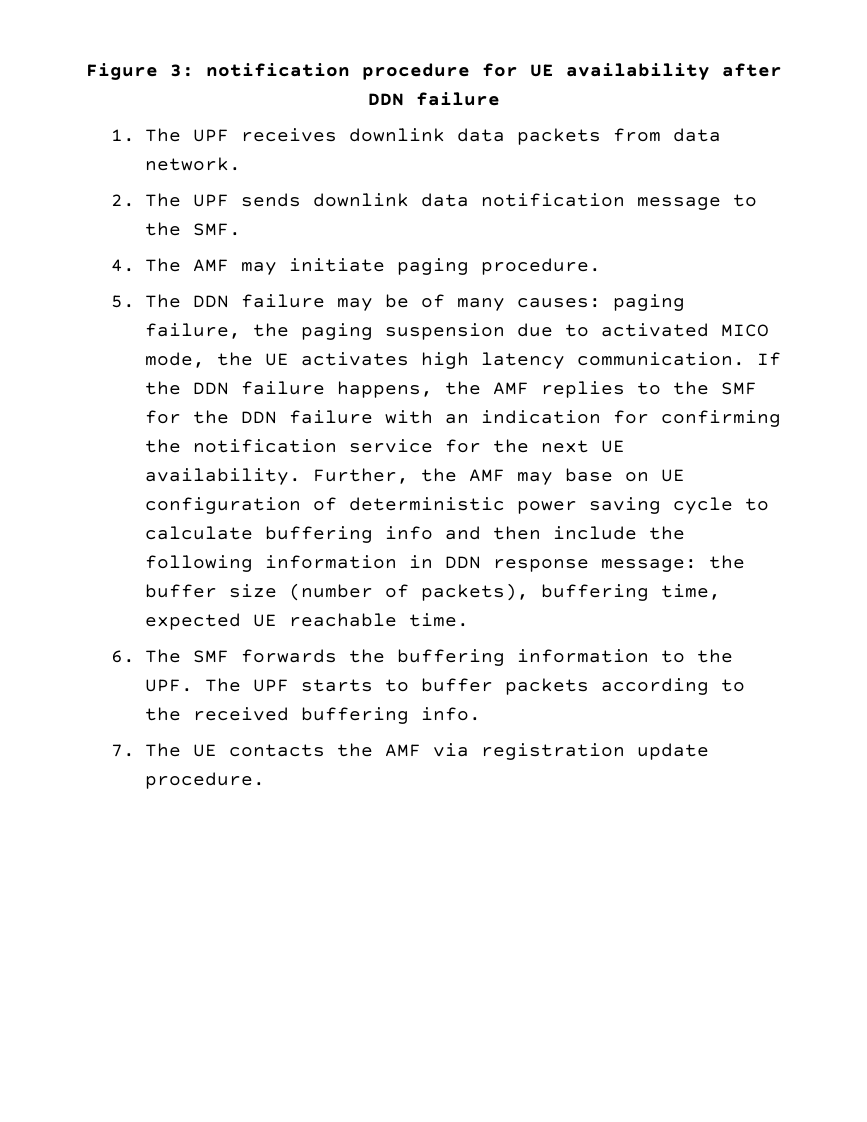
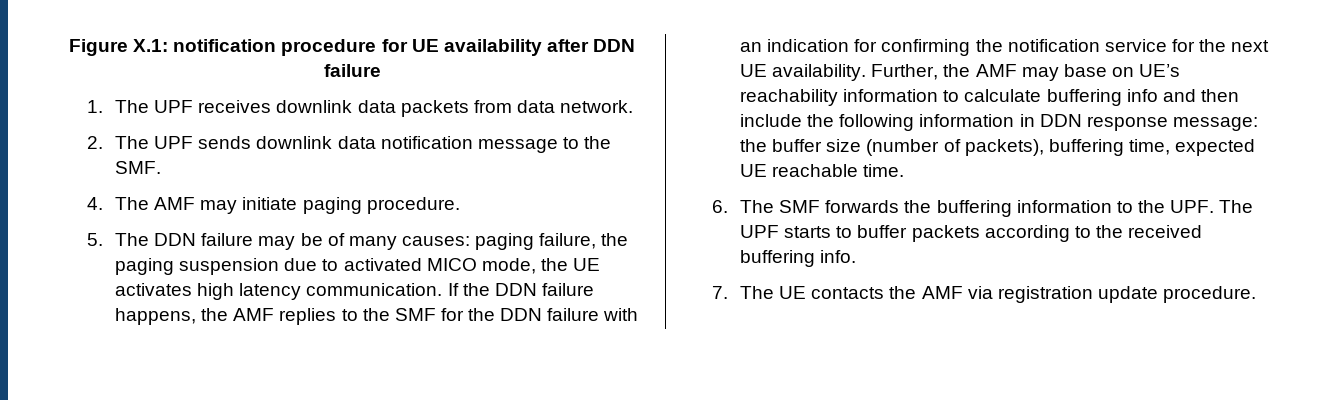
[169,64,194,77] 3: -> [133,39,169,52] X.1:
[660,469,685,482] [144,497,733,514] UE configuration of deterministic power saving cycle -> [1139,64,1181,77] [740,89,939,106] UE’s reachability information

